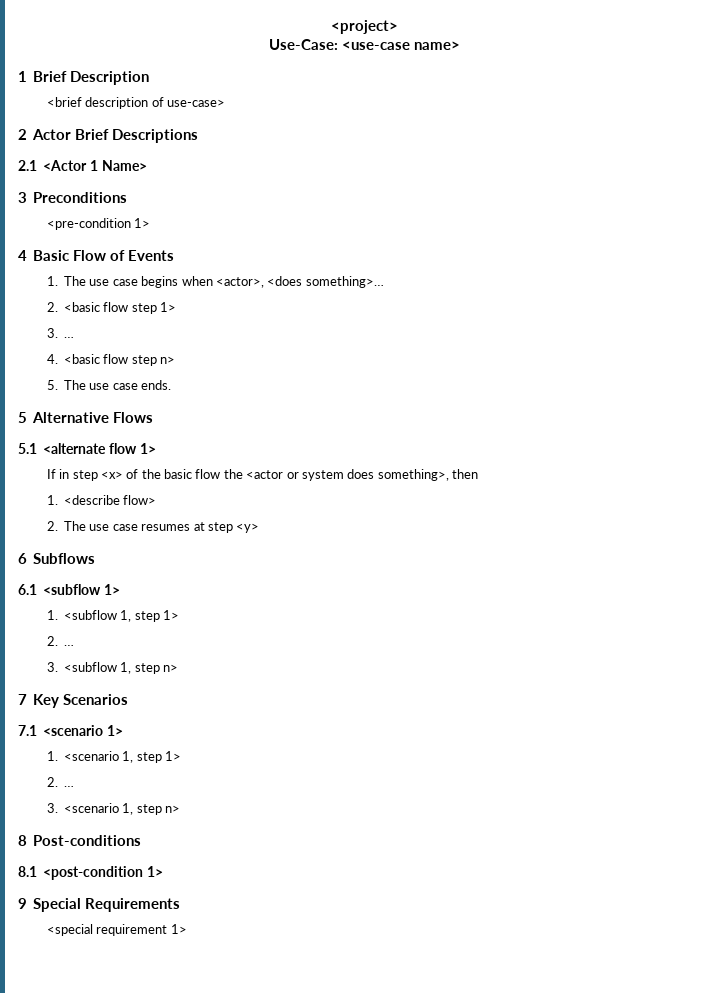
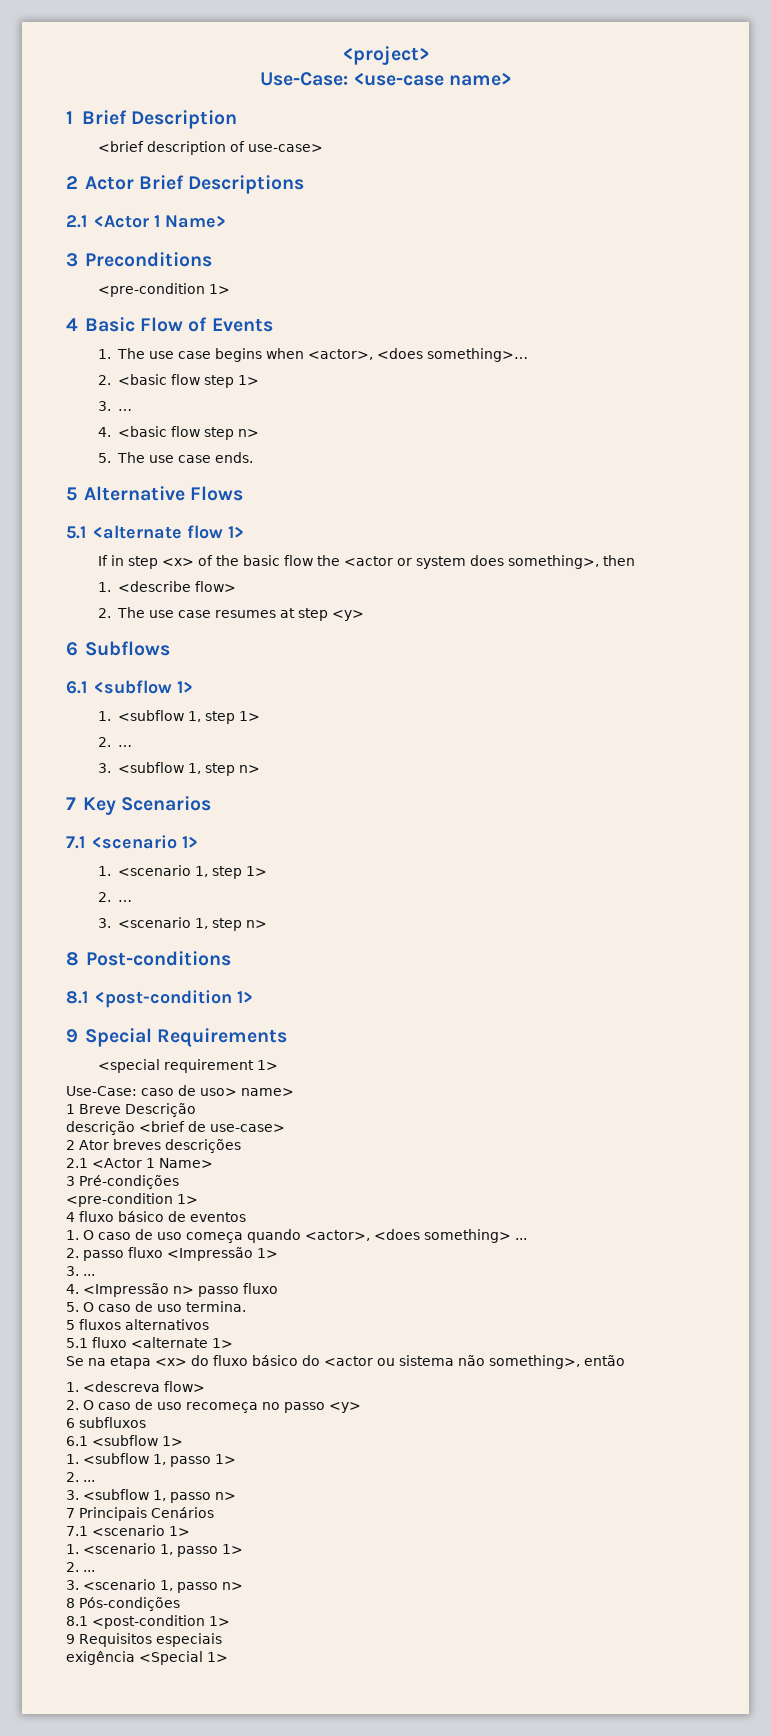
(187, 929) none -> [66,1085,294,1096] [66,1103,196,1117] [66,1121,285,1135] [66,1139,241,1153] [66,1158,213,1168] [66,1175,179,1189] [66,1193,198,1207] [66,1211,246,1222] [66,1229,527,1243] [66,1247,278,1261] [66,1266,95,1276] [66,1283,278,1297] [66,1301,246,1312] [66,1319,209,1330] [66,1337,233,1348] [66,1355,625,1369] [66,1381,205,1392] [66,1399,361,1413] [66,1417,146,1428] [66,1435,183,1446] [66,1453,236,1467] [66,1472,95,1482] [66,1489,236,1503] [66,1507,214,1521] [66,1525,190,1536] [66,1543,243,1557] [66,1562,95,1572] [66,1579,243,1593] [66,1597,180,1611] [66,1615,230,1629] [66,1633,222,1647] [66,1651,228,1665] // Use-Case: caso de uso> name> // 1 Breve Descrição // descrição <brief de use-case> // 2 Ator breves descrições // 2.1 <Actor 1 Name> // 3 Pré-condições // <pre-condition 1> // 4 fluxo básico de eventos // 1. O caso de uso começa quando <actor>, <does something> ... // 2. passo fluxo <Impressão 1> // 3. ... // 4. <Impressão n> passo fluxo // 5. O caso de uso termina. // 5 fluxos alternativos // 5.1 fluxo <alternate 1> // Se na etapa <x> do fluxo básico do <actor ou sistema não something>, então // 1. <descreva flow> // 2. O caso de uso recomeça no passo <y> // 6 subfluxos // 6.1 <subflow 1> // 1. <subflow 1, passo 1> // 2. ... // 3. <subflow 1, passo n> // 7 Principais Cenários // 7.1 <scenario 1> // 1. <scenario 1, passo 1> // 2. ... // 3. <scenario 1, passo n> // 8 Pós-condições // 8.1 <post-condition 1> // 9 Requisitos especiais // exigência <Special 1>

